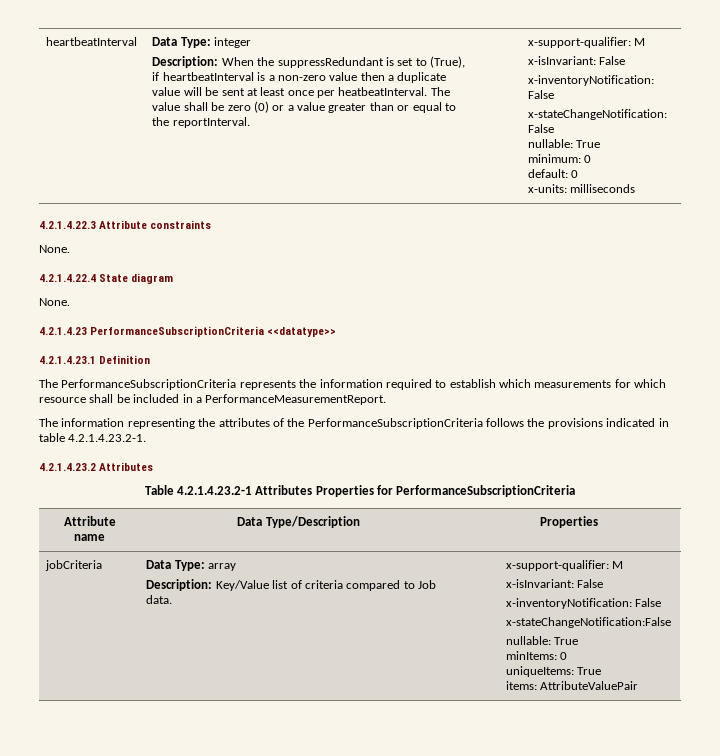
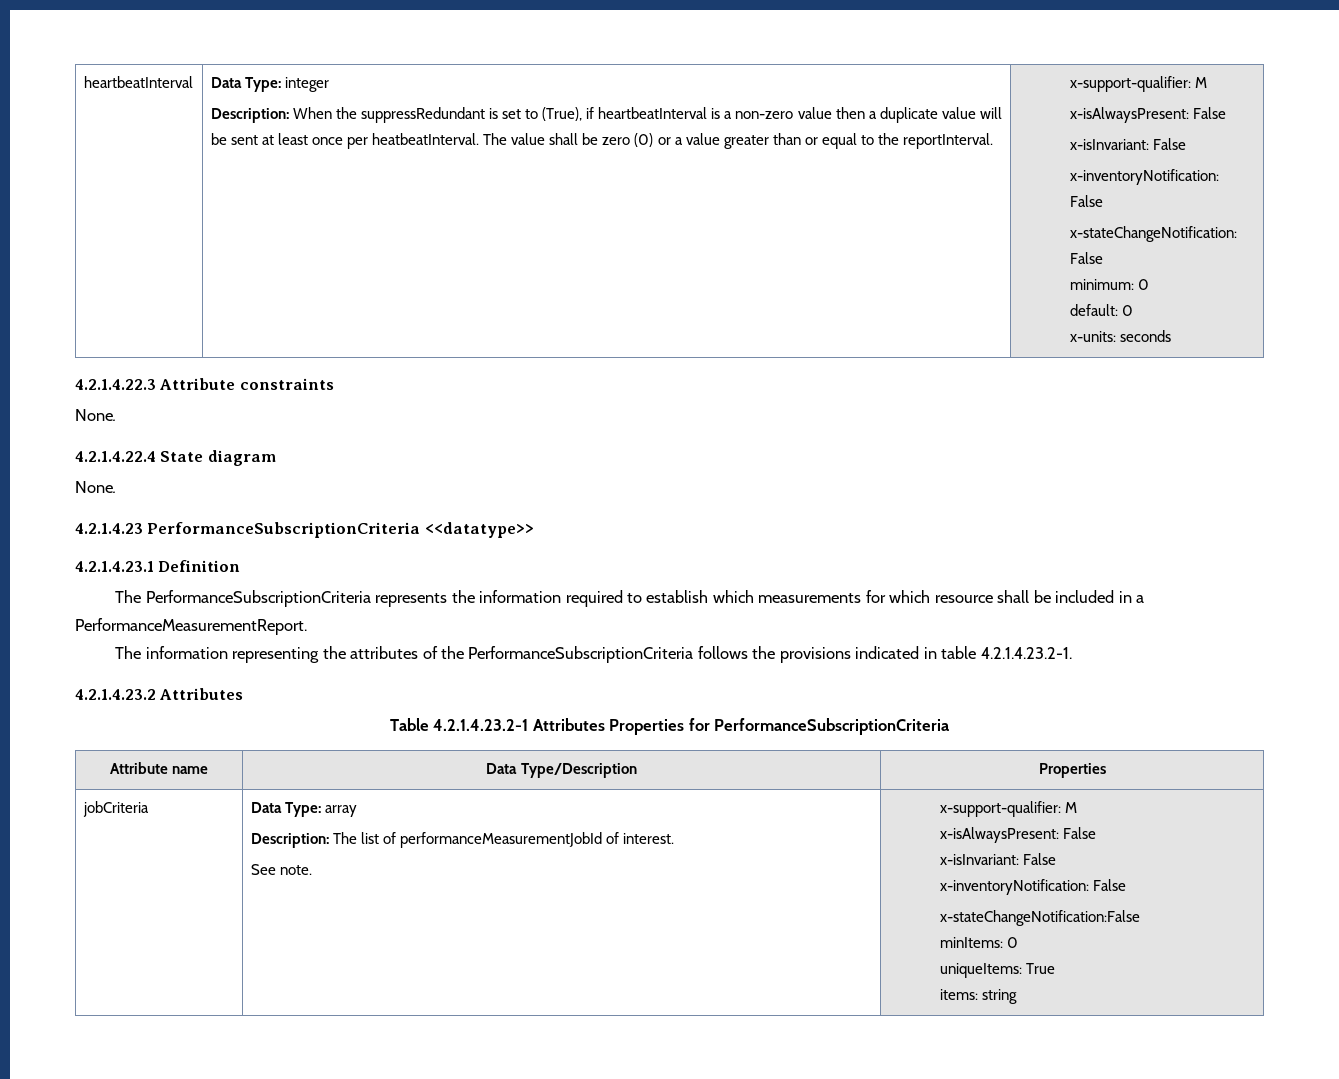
(645, 42) none -> [1069,107,1226,123] // x-isAlwaysPresent: False
[527,139,600,148] // nullable: True -> (1103, 258) none
[569,184,635,193] milliseconds -> [1119,330,1171,342] seconds
[215,580,269,591] Key/Value -> [332,832,357,844] The
[304,580,437,591] [146,595,173,604] [505,560,623,571] criteria compared to Job data. | x-support-qualifier: M -> [400,832,675,848] [250,864,312,875] [939,801,1077,817] [939,827,1096,843] performanceMeasurementJobId of interest. // See note. | x-support-qualifier: M // x-isAlwaysPresent: False
[505,636,578,645] // nullable: True -> (1140, 918) none
[539,681,638,690] AttributeValuePair -> [981,989,1017,1004] string

